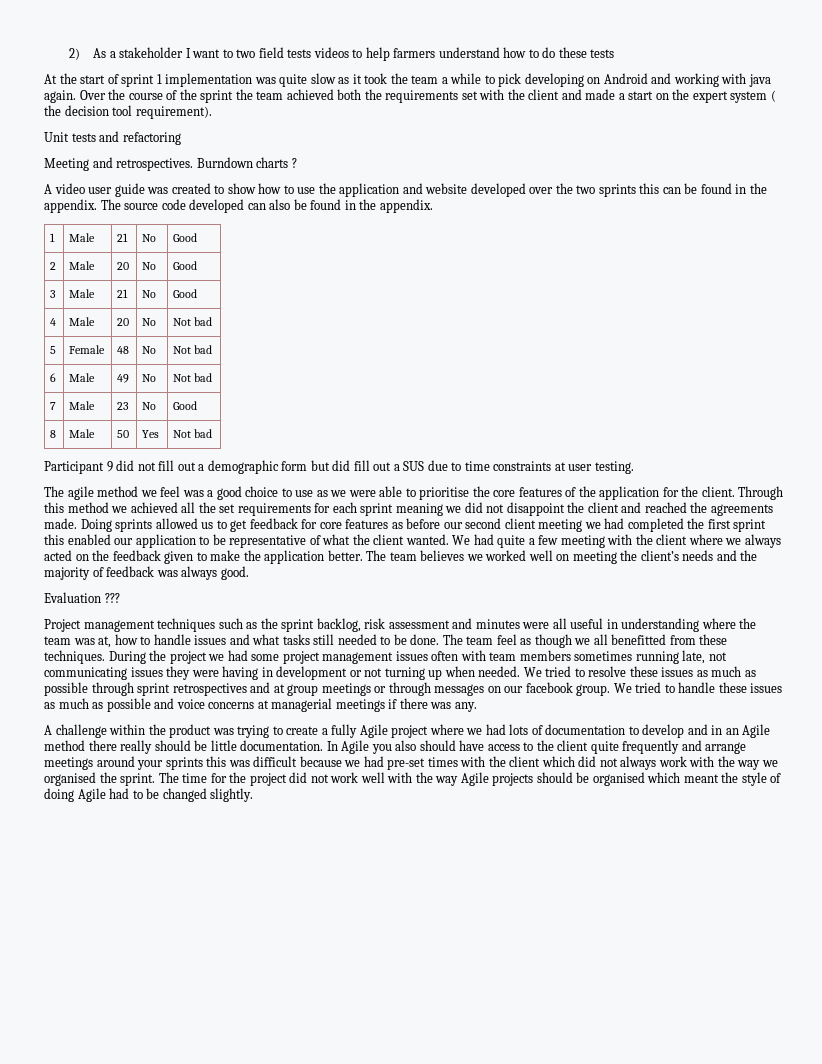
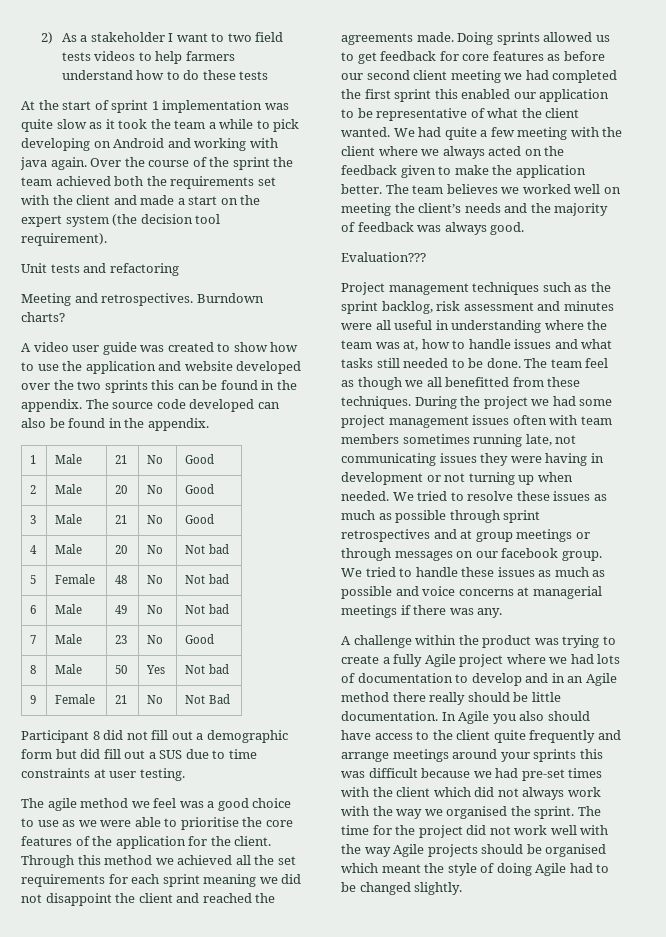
[770,90,776,102] [44,105,61,116] ( the -> [112,214,138,226] (the
[256,157,297,168] charts ? -> [21,312,65,322] charts?
(213, 433) none -> [30,695,37,704] [55,694,96,704] [115,695,128,704] [147,695,164,704] [185,694,230,704] // 9 | Female | 21 | No | Not Bad
[106,461,113,472] 9 -> [92,731,100,740] 8
[44,592,120,603] Evaluation ??? -> [341,252,426,262] Evaluation???

